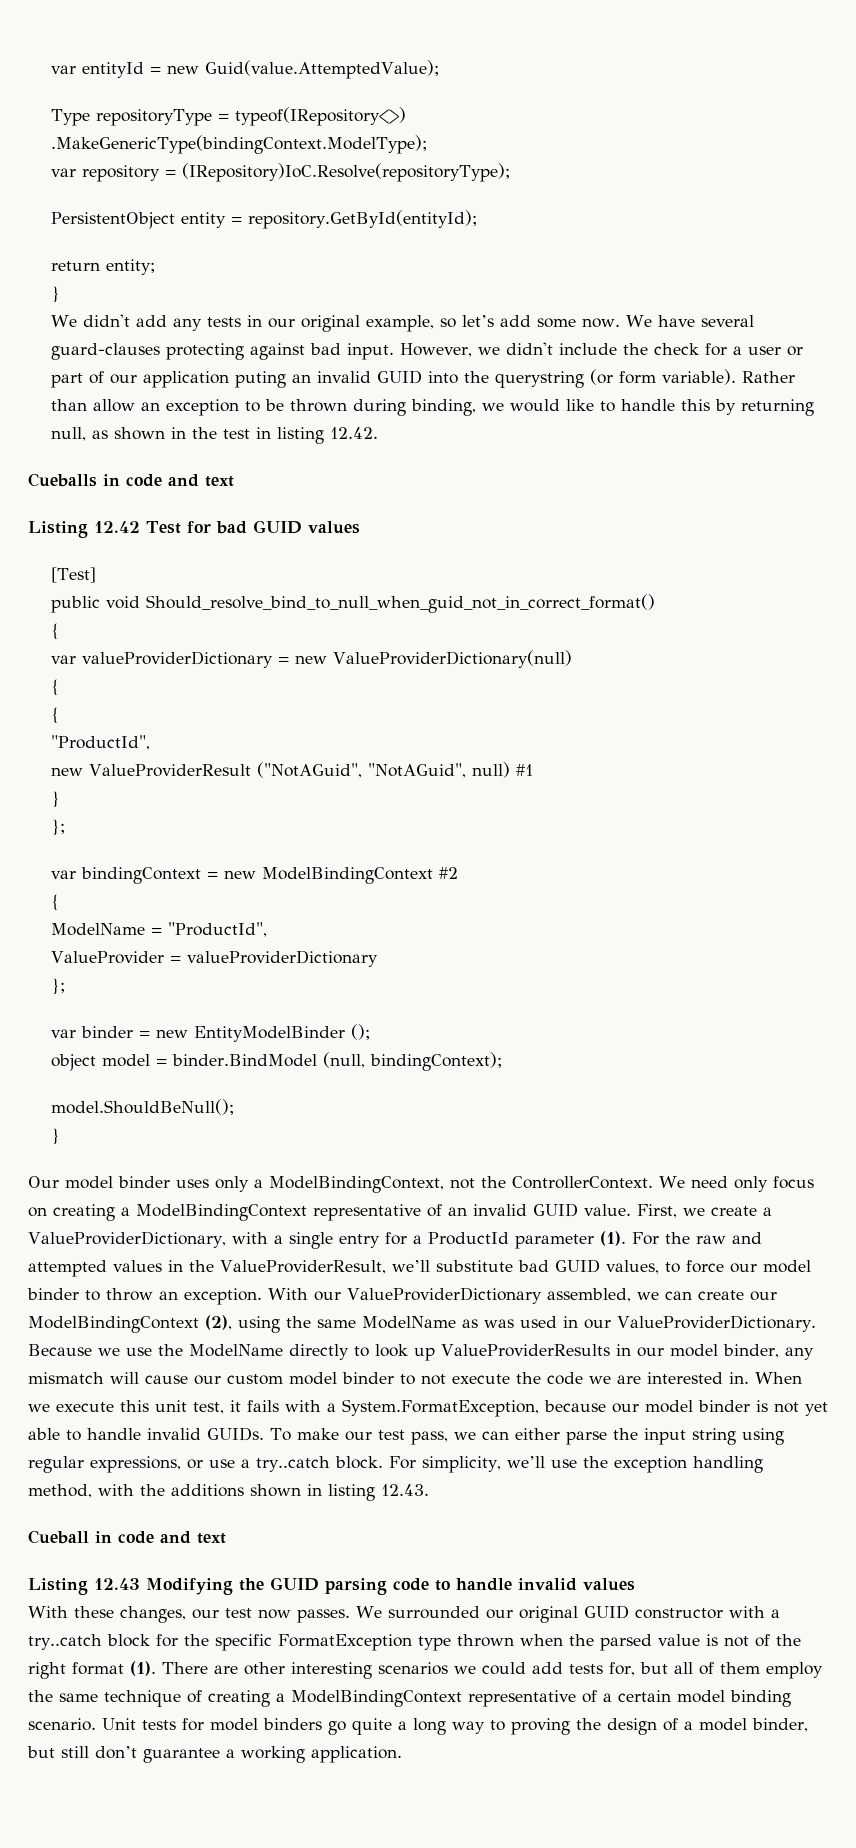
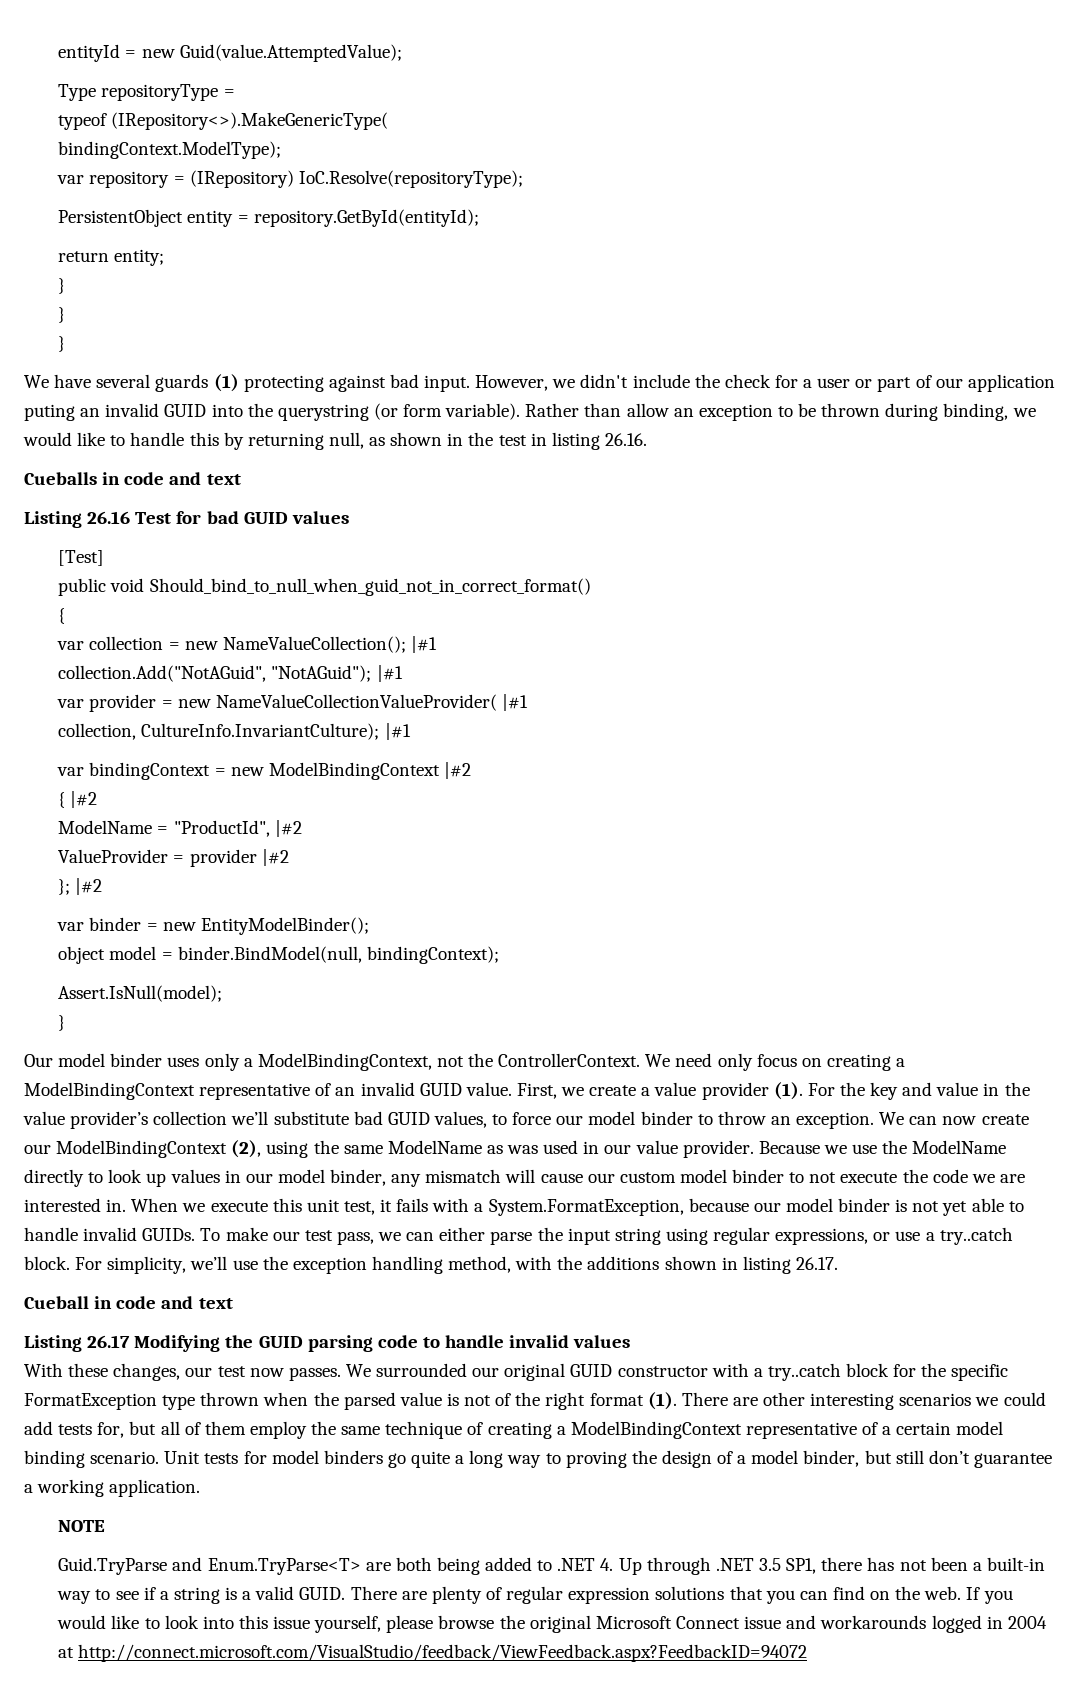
[51,65,77,74] var -> (58, 53) none
[235,107,407,126] [51,135,428,154] typeof(IRepository<>) // .MakeGenericType(bindingContext.ModelType); -> [58,112,389,130] [58,141,282,159] // typeof (IRepository<>).MakeGenericType( // bindingContext.ModelType);
[182,163,511,182] (IRepository)IoC.Resolve(repositoryType); -> [189,170,523,188] (IRepository) IoC.Resolve(repositoryType);
[51,314,621,332] We didn't add any tests in our original example, so let’s add some now. -> [58,307,66,323] [58,336,66,352] } // } //
[51,343,161,360] guard-clauses -> [155,374,239,392] guards (1)
[330,427,379,439] 12.42. -> [604,433,647,446] 26.16.
[94,521,140,533] 12.42 -> [87,511,131,524] 26.16
[146,594,656,613] Should_resolve_bind_to_null_when_guid_not_in_correct_format() -> [149,578,591,596] Should_bind_to_null_when_guid_not_in_correct_format()
[82,650,573,668] [51,679,61,696] [51,707,61,724] [51,735,151,750] [51,762,534,778] [51,791,61,808] [51,819,66,836] valueProviderDictionary = new ValueProviderDictionary(null) // { // { // "ProductId", // new ValueProviderResult ("NotAGuid", "NotAGuid", null) #1 // } // }; -> [89,636,437,653] [58,665,403,682] [57,694,528,712] [58,723,411,740] collection = new NameValueCollection(); |#1 // collection.Add("NotAGuid", "NotAGuid"); |#1 // var provider = new NameValueCollectionValueProvider( |#1 // collection, CultureInfo.InvariantCulture); |#1
[439,867,459,879] [51,894,61,911] #2 // { -> [443,762,471,779] [58,791,98,808] |#2 // { |#2
(268, 929) none -> [274,820,302,837] |#2
[187,950,379,967] [51,978,66,995] valueProviderDictionary // }; -> [189,849,289,867] [58,878,103,895] provider |#2 // }; |#2
[194,1024,371,1042] EntityModelBinder (); -> [200,917,369,935] EntityModelBinder();
[172,1052,366,1068] binder.BindModel (null, -> [177,946,362,963] binder.BindModel(null,
[51,1099,235,1115] model.ShouldBeNull(); -> [58,985,223,1002] Assert.IsNull(model);
[28,1231,762,1249] [28,1260,386,1277] ValueProviderDictionary, with a single entry for a ProductId parameter (1). For the raw and attempted values in the ValueProviderResult, -> [654,1082,1030,1100] [23,1111,228,1129] value provider (1). For the key and value in the value provider’s collection
[268,1287,692,1304] With our ValueProviderDictionary assembled, we can -> [879,1112,977,1125] We can now
[617,1315,816,1332] ValueProviderDictionary. -> [635,1140,754,1158] value provider.
[441,1344,610,1357] ValueProviderResults -> [170,1169,220,1183] values
[381,1484,429,1496] 12.43. -> [795,1257,838,1270] 26.17.
[94,1578,140,1590] 12.43 -> [87,1335,131,1348] 26.17
(402, 1754) none -> [58,1520,106,1532] [58,1557,1045,1575] [57,1586,1013,1604] [57,1615,1047,1633] [58,1644,808,1662] // NOTE // Guid.TryParse and Enum.TryParse<T> are both being added to .NET 4. Up through .NET 3.5 SP1, there has not been a built-in way to see if a string is a valid GUID. There are plenty of regular expression solutions that you can find on the web. If you would like to look into this issue yourself, please browse the original Microsoft Connect issue and workarounds logged in 2004 at http://connect.microsoft.com/VisualStudio/feedback/ViewFeedback.aspx?FeedbackID=94072

